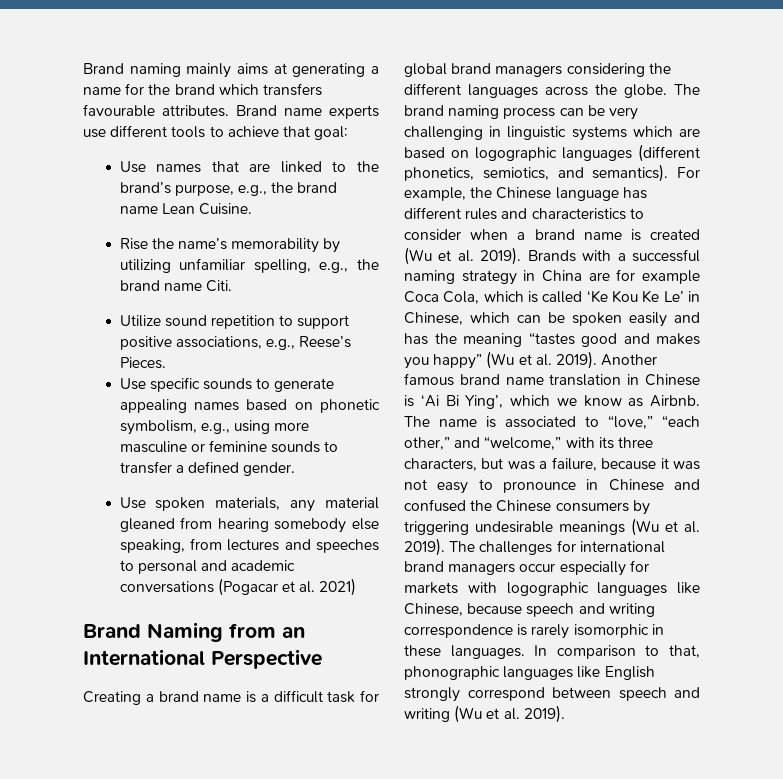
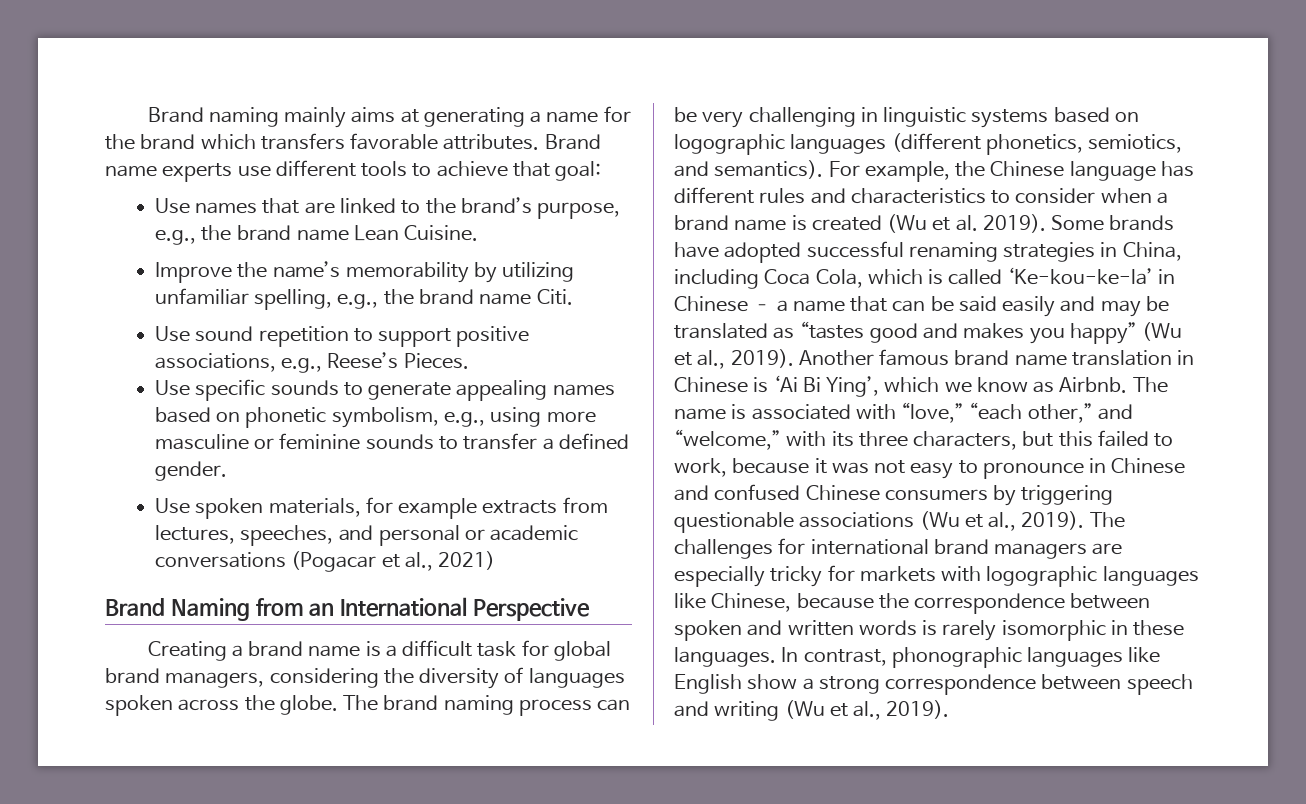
[83,104,155,117] favourable -> [350,133,439,150] favorable
[119,238,148,250] Rise -> [154,262,232,283] Improve
[119,315,161,327] Utilize -> [154,326,190,342] Use
[290,497,379,512] [119,517,379,533] [119,538,379,553] [119,560,227,574] any material gleaned from hearing somebody else speaking, from lectures and speeches to personal and -> [365,497,608,519] [154,525,486,546] for example extracts from lectures, speeches, and personal or
[299,581,316,593] al. -> [404,552,433,571] al.,
[495,65,563,77] managers -> [165,672,265,688] managers,
[404,83,538,98] different languages -> [419,667,625,689] [105,695,173,716] diversity of languages spoken
[632,126,700,137] which are -> (1049, 118) none
[527,249,700,262] [404,269,700,285] Brands with a successful naming strategy in China are for example -> [1051,215,1175,231] [674,241,1182,263] [674,269,759,289] Some brands have adopted successful renaming strategies in China, including
[586,290,700,303] [404,312,622,326] ‘Ke Kou Ke Le’ in Chinese, which can be spoken -> [1007,267,1175,285] [674,296,997,312] ‘Ke-kou-ke-la’ in Chinese – a name that can be said
[404,333,522,347] has the meaning -> [1100,296,1169,317] [674,323,795,339] may be translated as
[535,354,552,366] al. -> [697,350,726,369] al.,
[585,416,599,427] to -> [855,404,896,420] with
[507,457,597,471] was a failure, -> [1058,430,1174,447] [674,458,727,477] this failed to work,
[470,500,493,511] the -> (801, 492) none
[475,518,700,536] undesirable meanings (Wu et al. -> [674,511,1017,533] questionable associations (Wu et al.,
[519,561,626,576] occur especially -> [1092,543,1123,555] [674,566,823,587] are especially tricky
[526,603,655,617] [404,624,513,638] speech and writing correspondence -> [878,593,1151,614] [674,620,917,641] the correspondence between spoken and written words
[556,645,700,659] comparison to that, -> [803,649,887,666] contrast,
[404,687,545,702] strongly correspond -> [747,674,1037,695] show a strong correspondence
[503,708,520,720] al. -> [853,701,882,720] al.,

